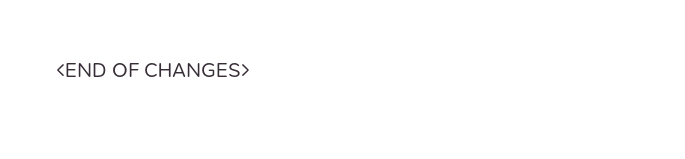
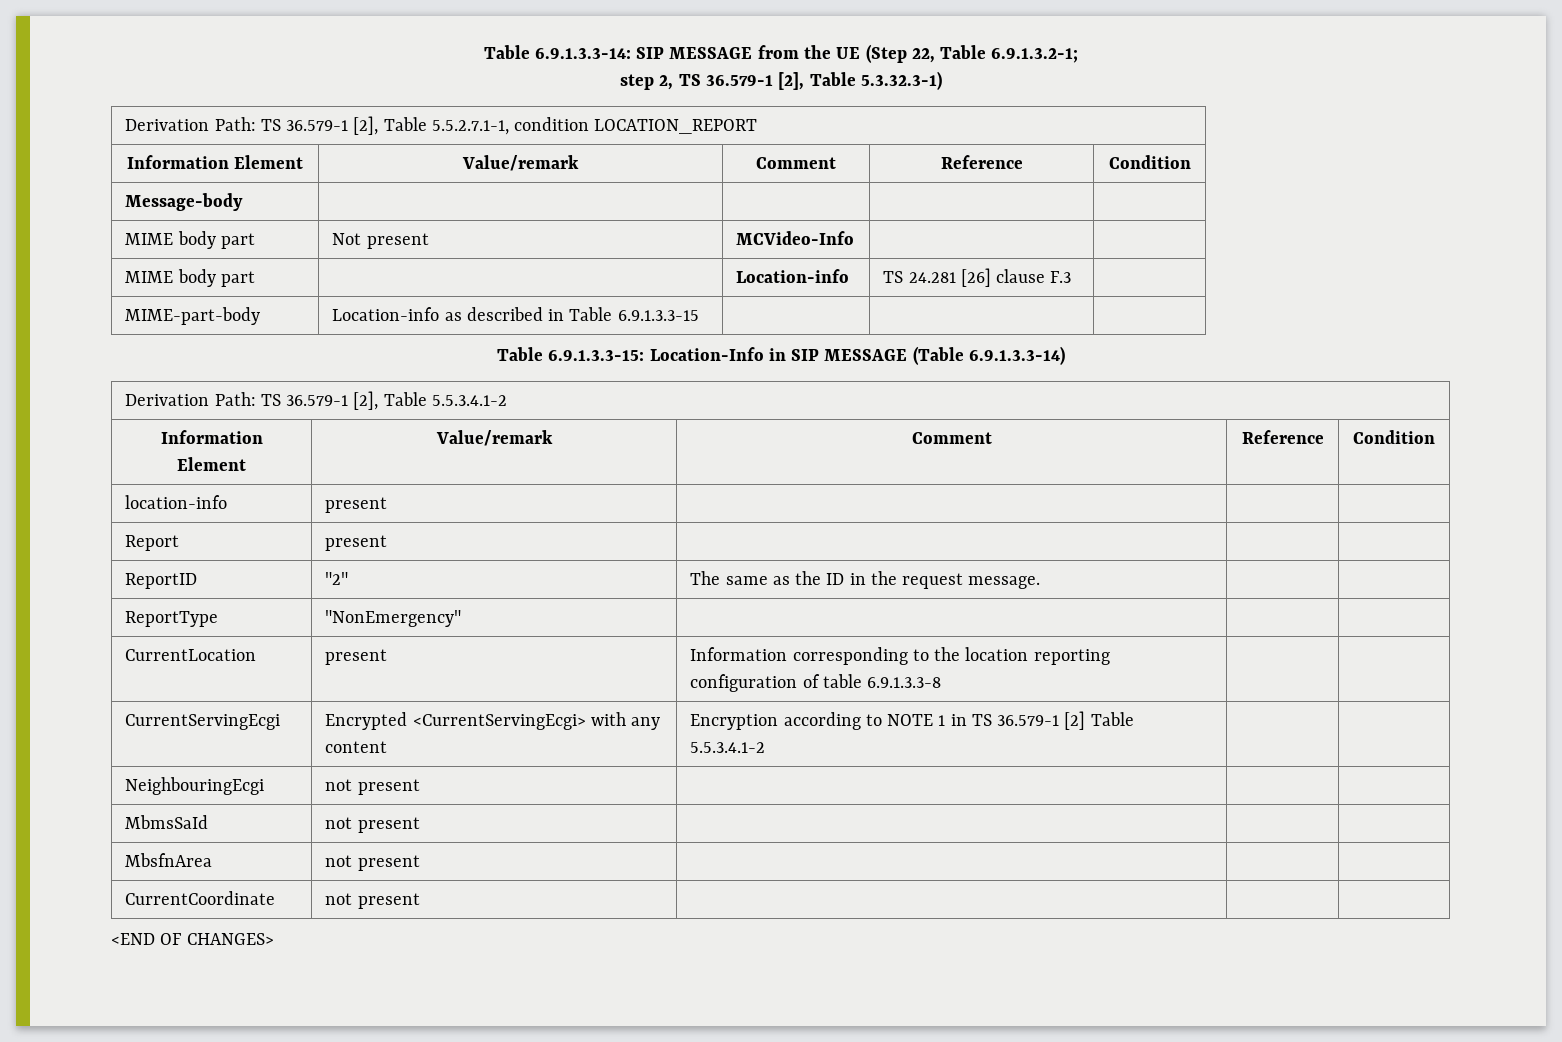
(56, 70) none -> [483,44,1079,63] [620,71,942,90] [125,116,758,135] [126,155,304,169] [462,155,579,171] [756,157,836,169] [940,155,1023,169] [1108,155,1191,169] [125,193,244,211] [125,231,255,249] [332,233,429,249] [736,231,855,245] [125,269,255,287] [736,269,850,283] [883,268,1072,287] [125,307,261,325] [332,307,699,321] [497,346,1065,365] [125,391,507,410] [160,430,263,444] [177,457,246,471] [435,430,553,446] [911,432,992,444] [1241,430,1324,444] [1353,430,1435,444] [125,495,228,509] [325,497,388,513] [125,535,180,551] [325,535,388,551] [125,573,198,589] [325,572,349,585] [690,571,1041,589] [125,611,219,627] [325,610,462,627] [125,649,257,661] [325,649,388,665] [690,647,1110,665] [690,674,942,692] [125,714,281,730] [325,712,661,730] [325,741,388,753] [690,711,1134,730] [690,742,766,753] [125,777,265,795] [325,779,420,795] [125,815,209,829] [325,817,420,833] [125,853,213,867] [325,855,420,871] [125,891,276,905] [325,893,420,909] Table 6.9.1.3.3-14: SIP MESSAGE from the UE (Step 22, Table 6.9.1.3.2-1; // step 2, TS 36.579-1 [2], Table 5.3.32.3-1) // Derivation Path: TS 36.579-1 [2], Table 5.5.2.7.1-1, condition LOCATION_REPORT // Information Element | Value/remark | Comment | Reference | Condition // Message-body | | | | // MIME body part | Not present | MCVideo-Info | | // MIME body part | | Location-info | TS 24.281 [26] clause F.3 | // MIME-part-body | Location-info as described in Table 6.9.1.3.3-15 | | | // Table 6.9.1.3.3-15: Location-Info in SIP MESSAGE (Table 6.9.1.3.3-14) // Derivation Path: TS 36.579-1 [2], Table 5.5.3.4.1-2 // Information Element | Value/remark | Comment | Reference | Condition // location-info | present | | | // Report | present | | | // ReportID | "2" | The same as the ID in the request message. | | // ReportType | "NonEmergency" | | | // CurrentLocation | present | Information corresponding to the location reporting configuration of table 6.9.1.3.3-8 | | // CurrentServingEcgi | Encrypted <CurrentServingEcgi> with any content | Encryption according to NOTE 1 in TS 36.579-1 [2] Table 5.5.3.4.1-2 | | // NeighbouringEcgi | not present | | | // MbmsSaId | not present | | | // MbsfnArea | not present | | | // CurrentCoordinate | not present | | | //

